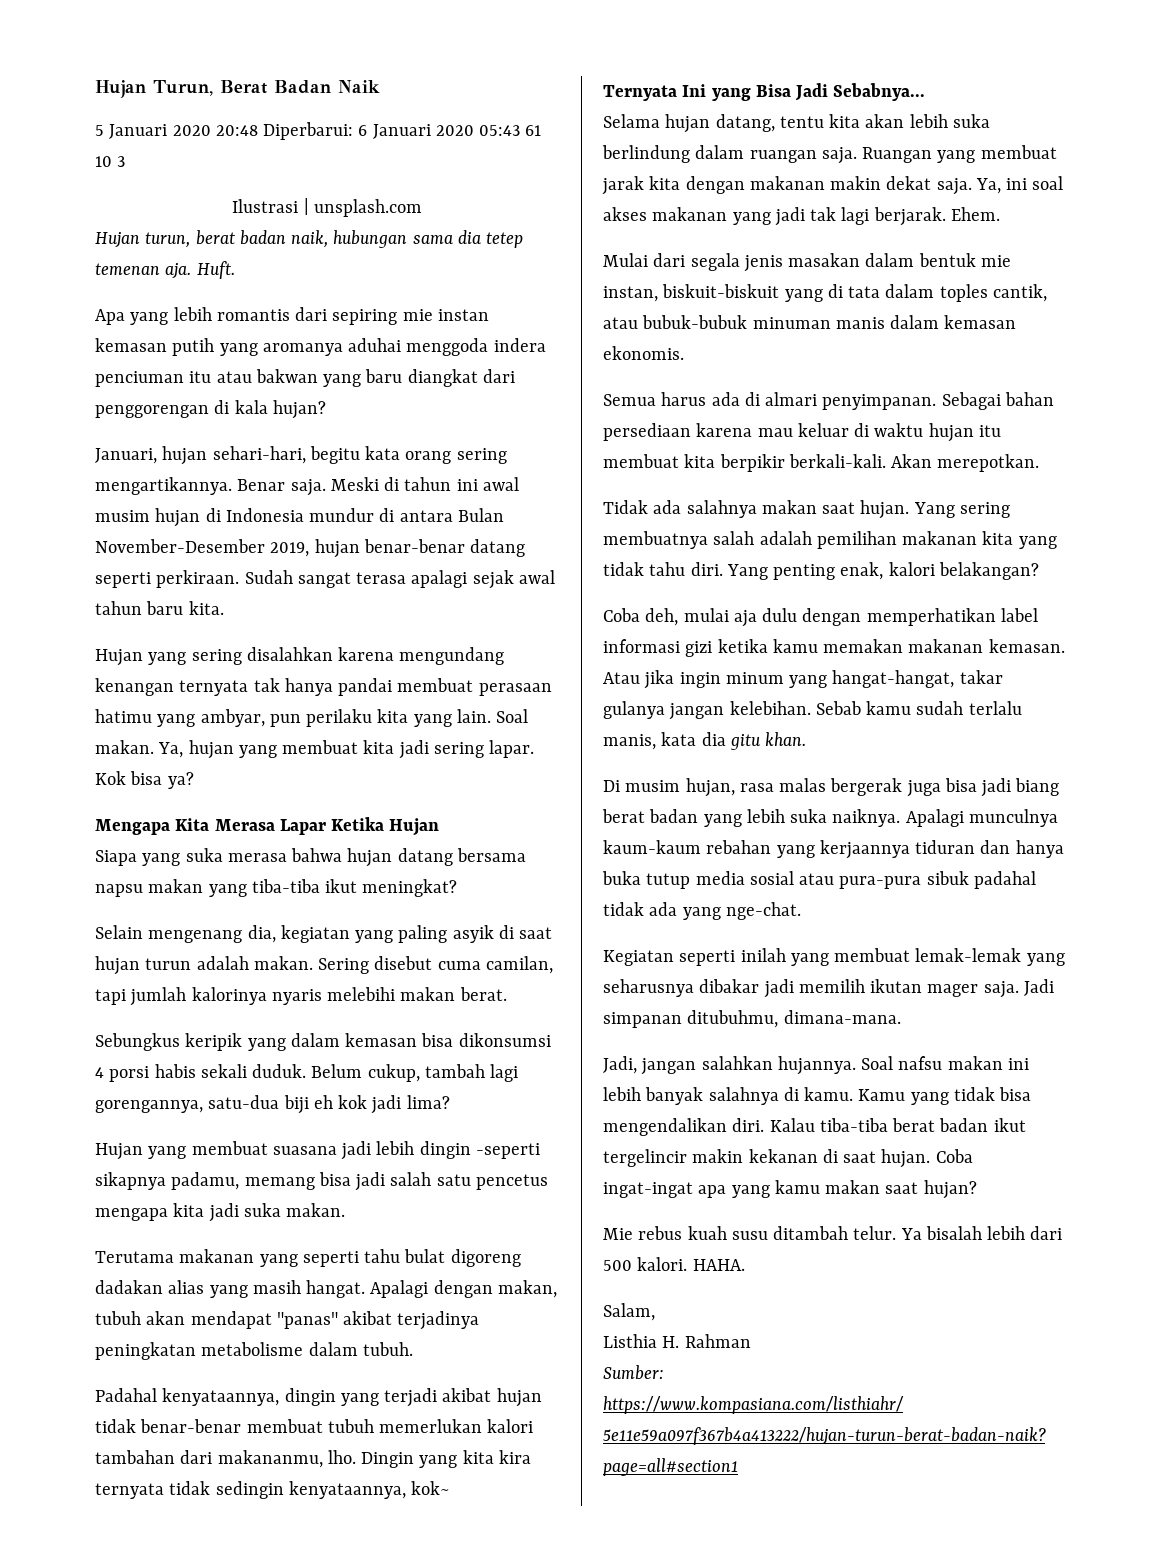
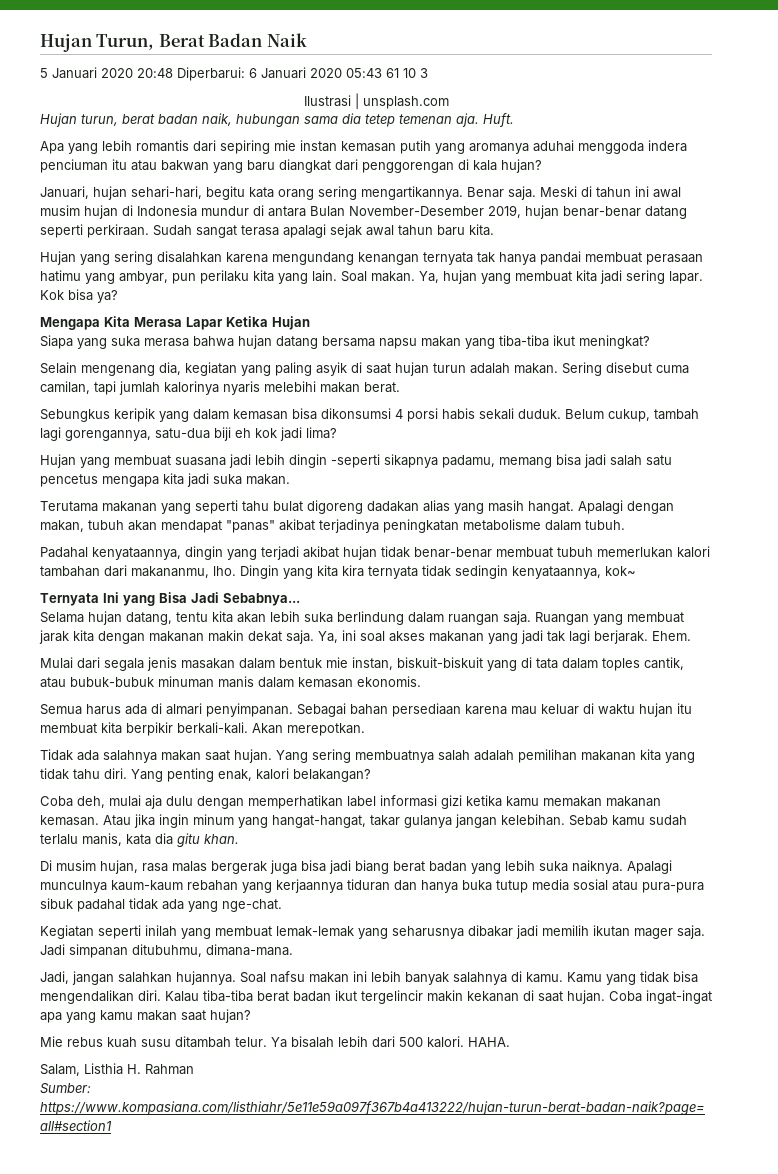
(655, 1312) // -> (80, 1070) none

